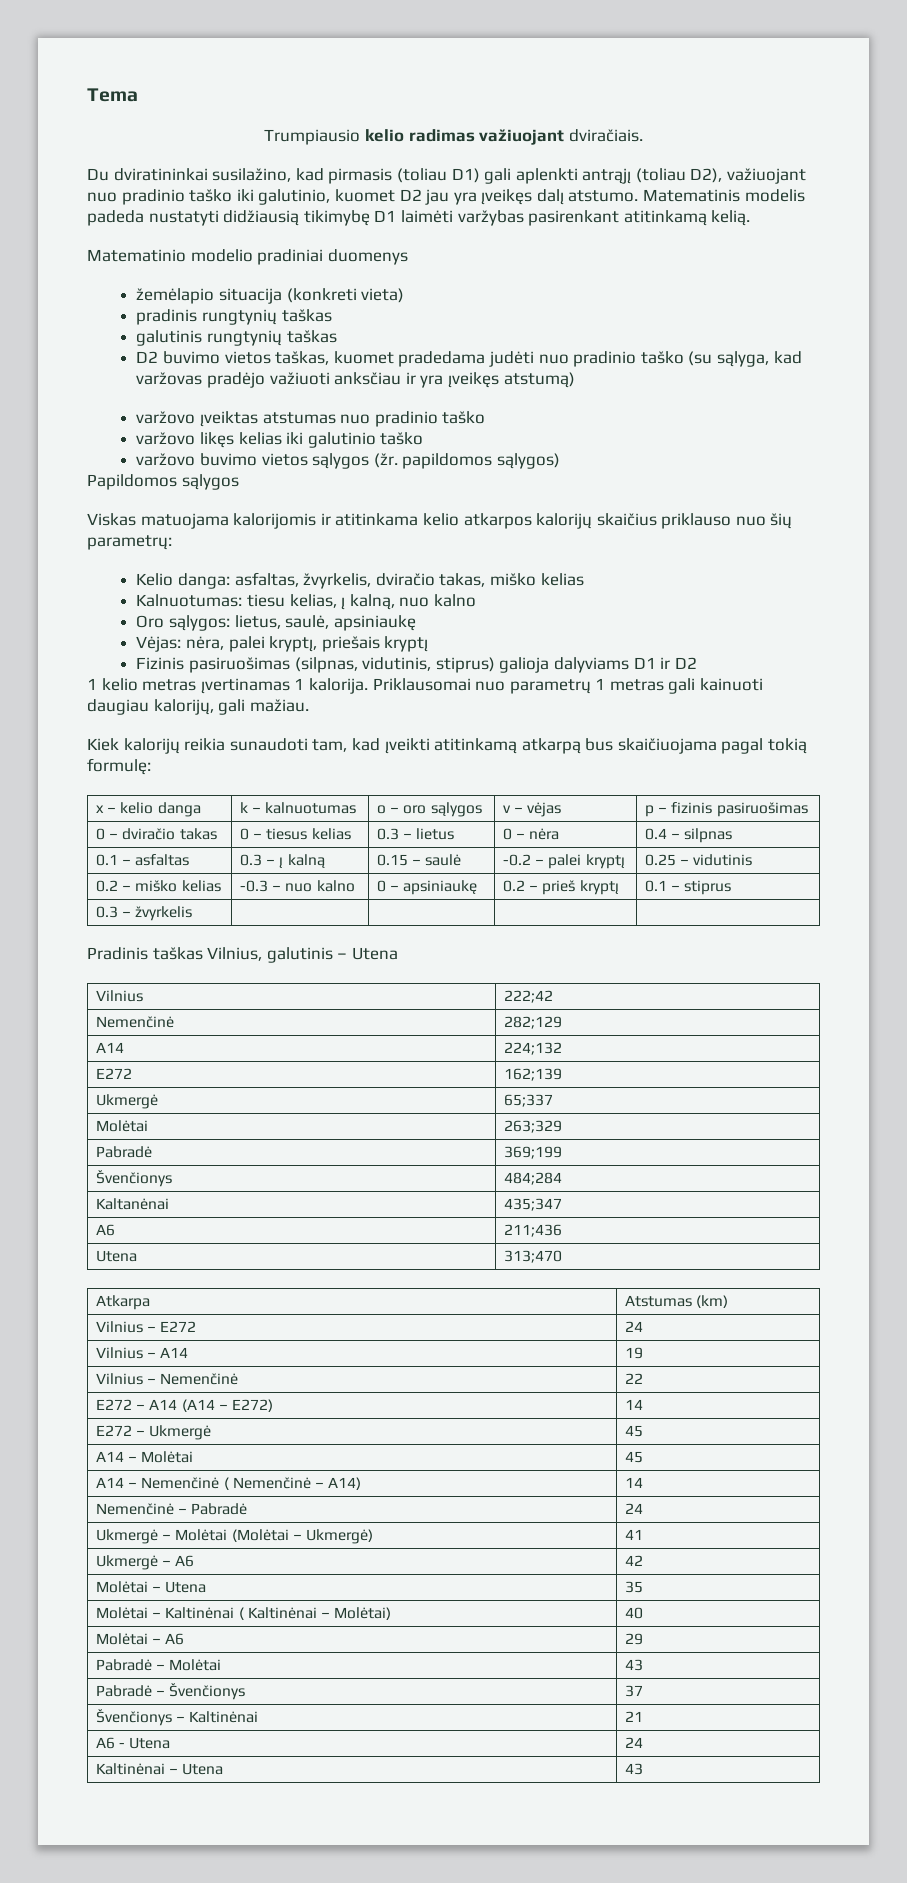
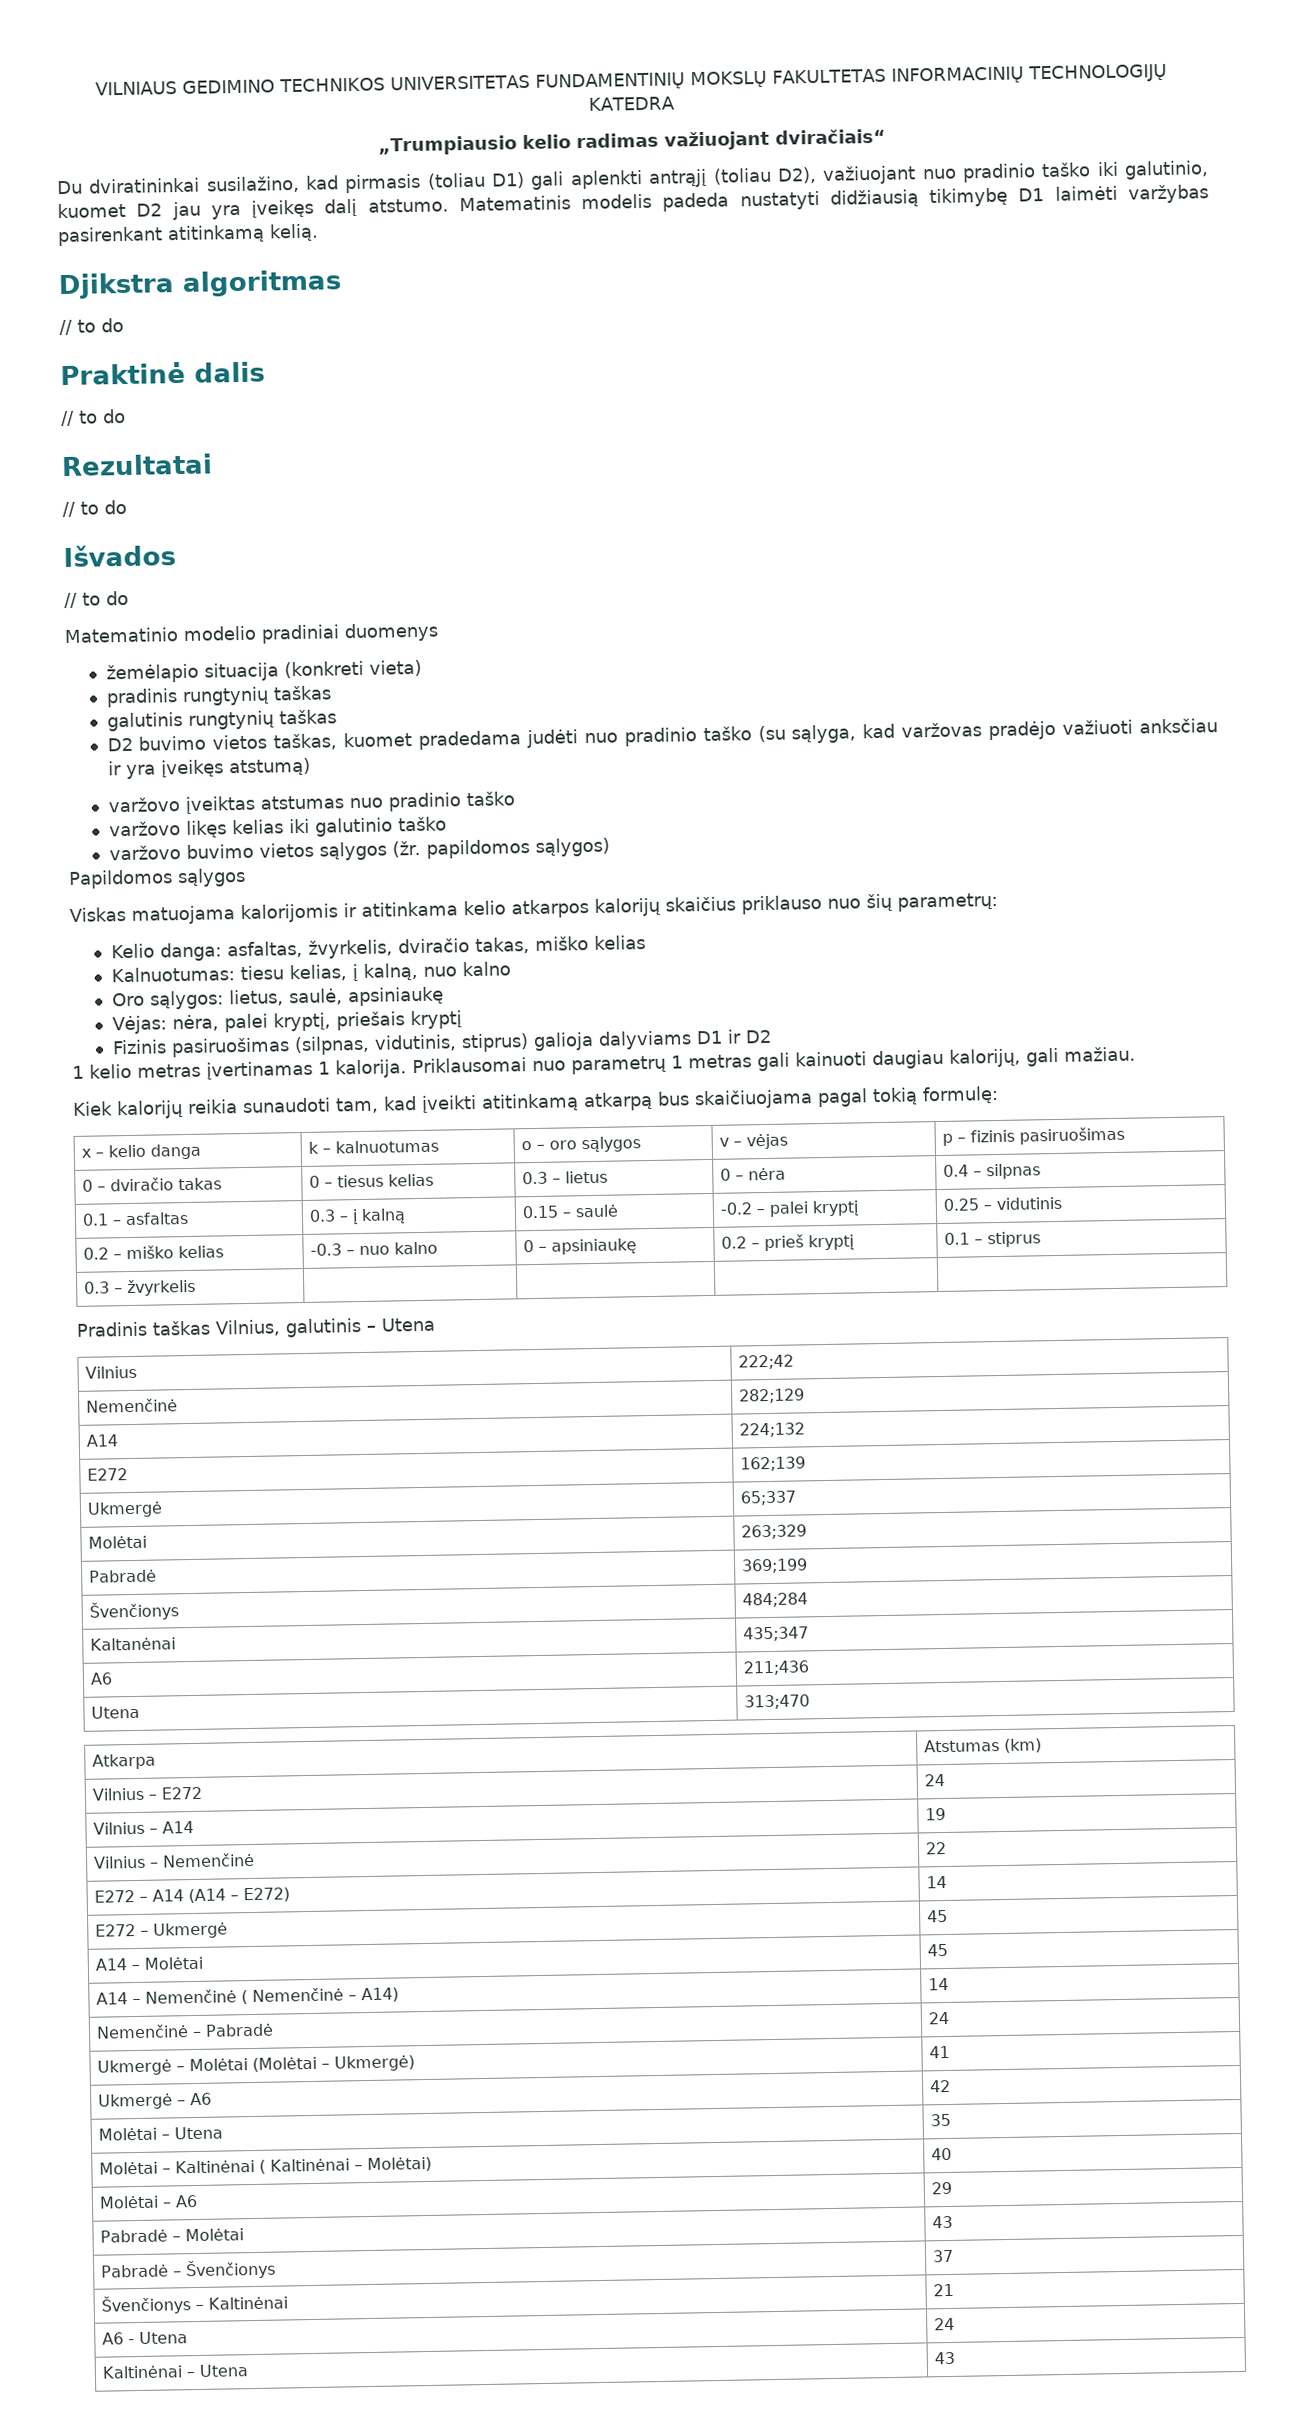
[87,88,138,102] [264,129,361,145] Tema // Trumpiausio -> [95,63,1167,96] [588,96,676,111] [378,135,518,156] VILNIAUS GEDIMINO TECHNIKOS UNIVERSITETAS FUNDAMENTINIŲ MOKSLŲ FAKULTETAS INFORMACINIŲ TECHNOLOGIJŲ KATEDRA // „Trumpiausio
[568,129,643,142] dviračiais. -> [774,128,886,145] dviračiais“
(751, 218) none -> [58,269,342,300] [59,317,124,336] [60,361,265,386] [61,408,126,427] [61,453,213,477] [62,499,127,518] [63,544,176,568] [64,590,129,609] // Djikstra algoritmas // // to do // Praktinė dalis // // to do // Rezultatai // // to do // Išvados // // to do

